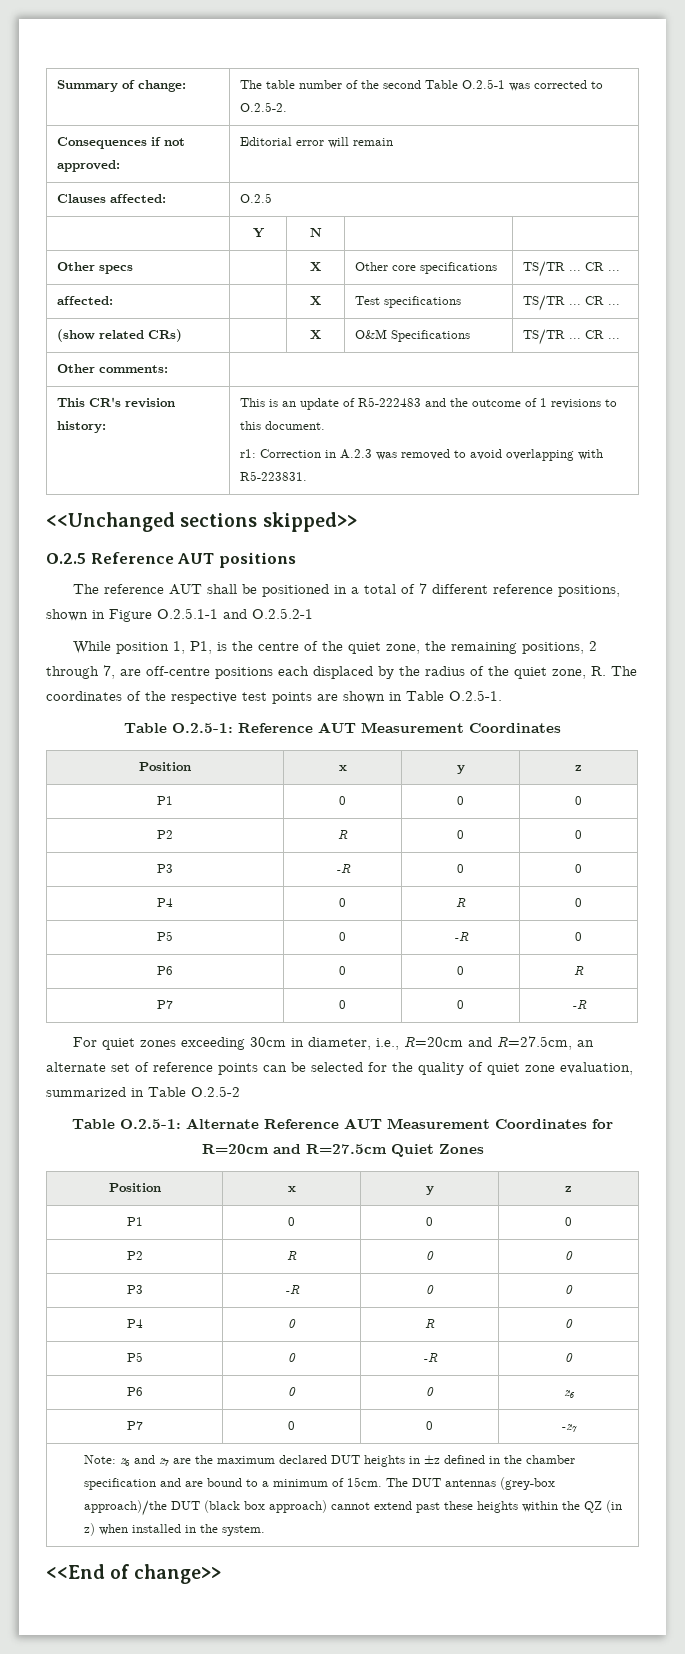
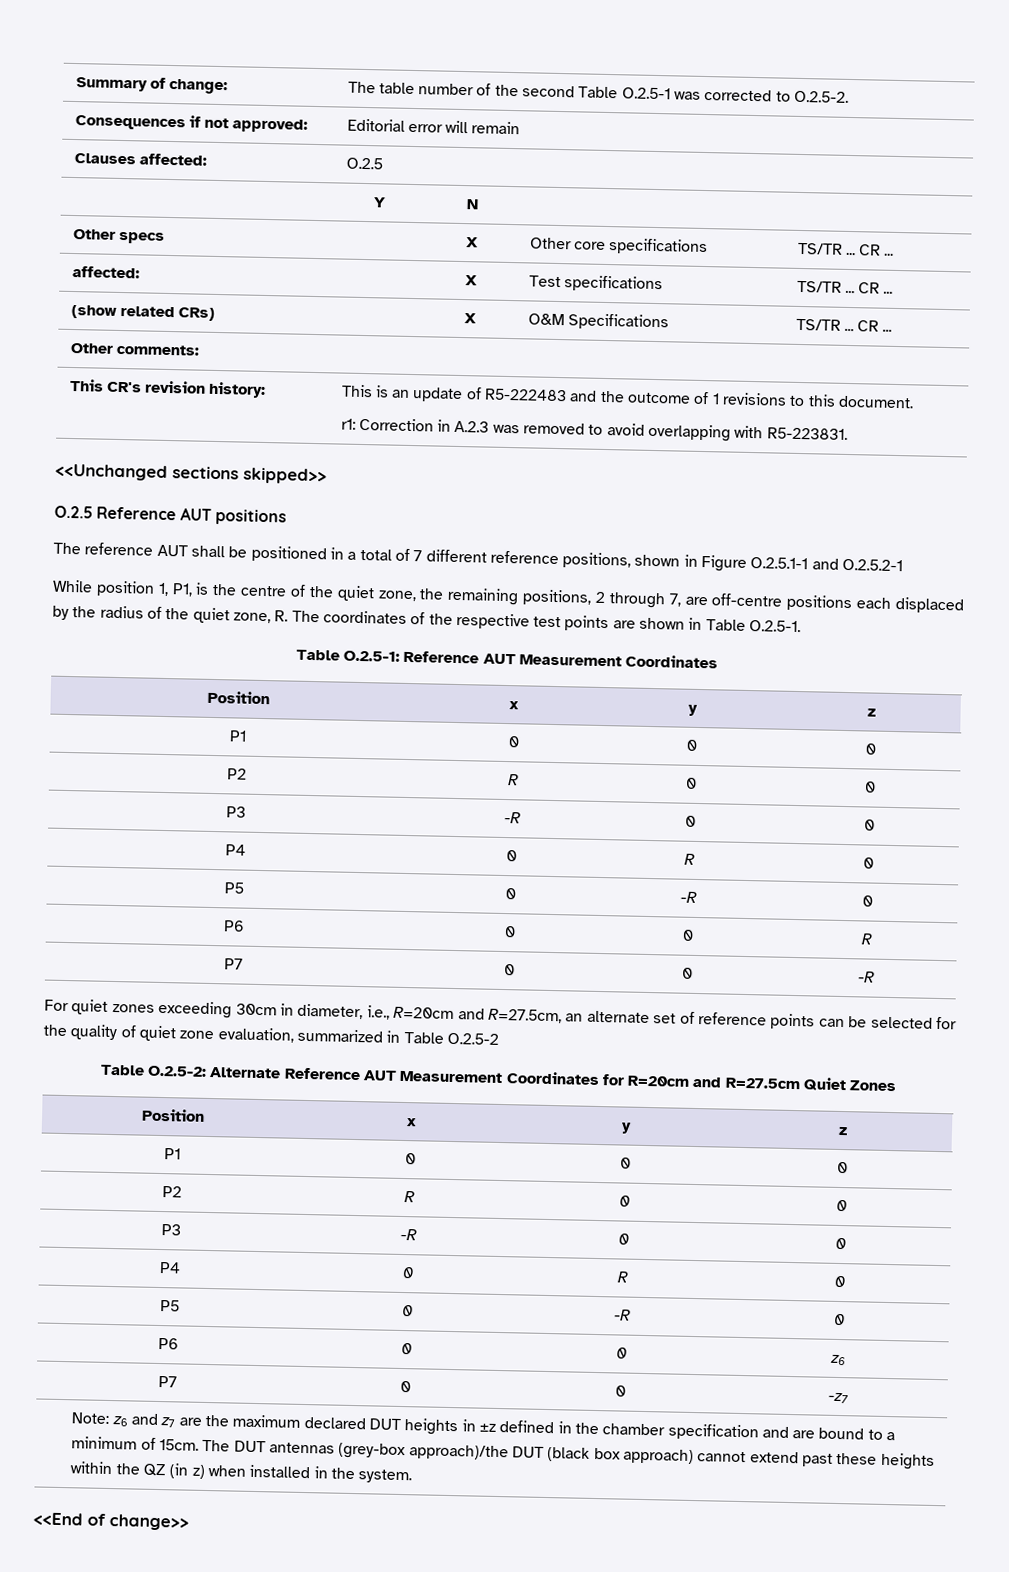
[120,1119,181,1129] O.2.5-1: -> [146,1065,207,1077] O.2.5-2:

